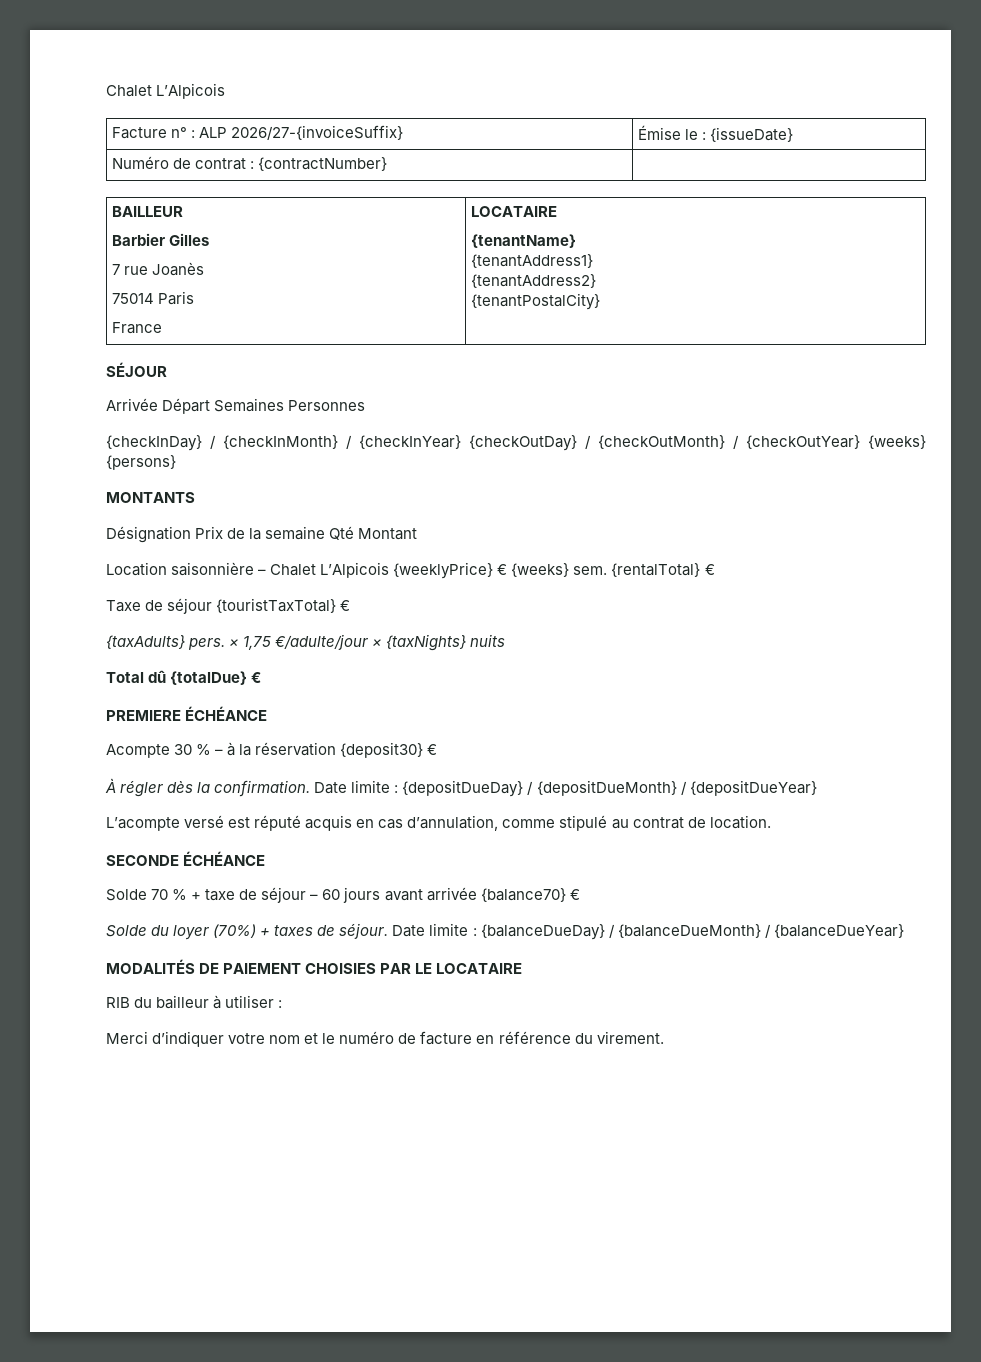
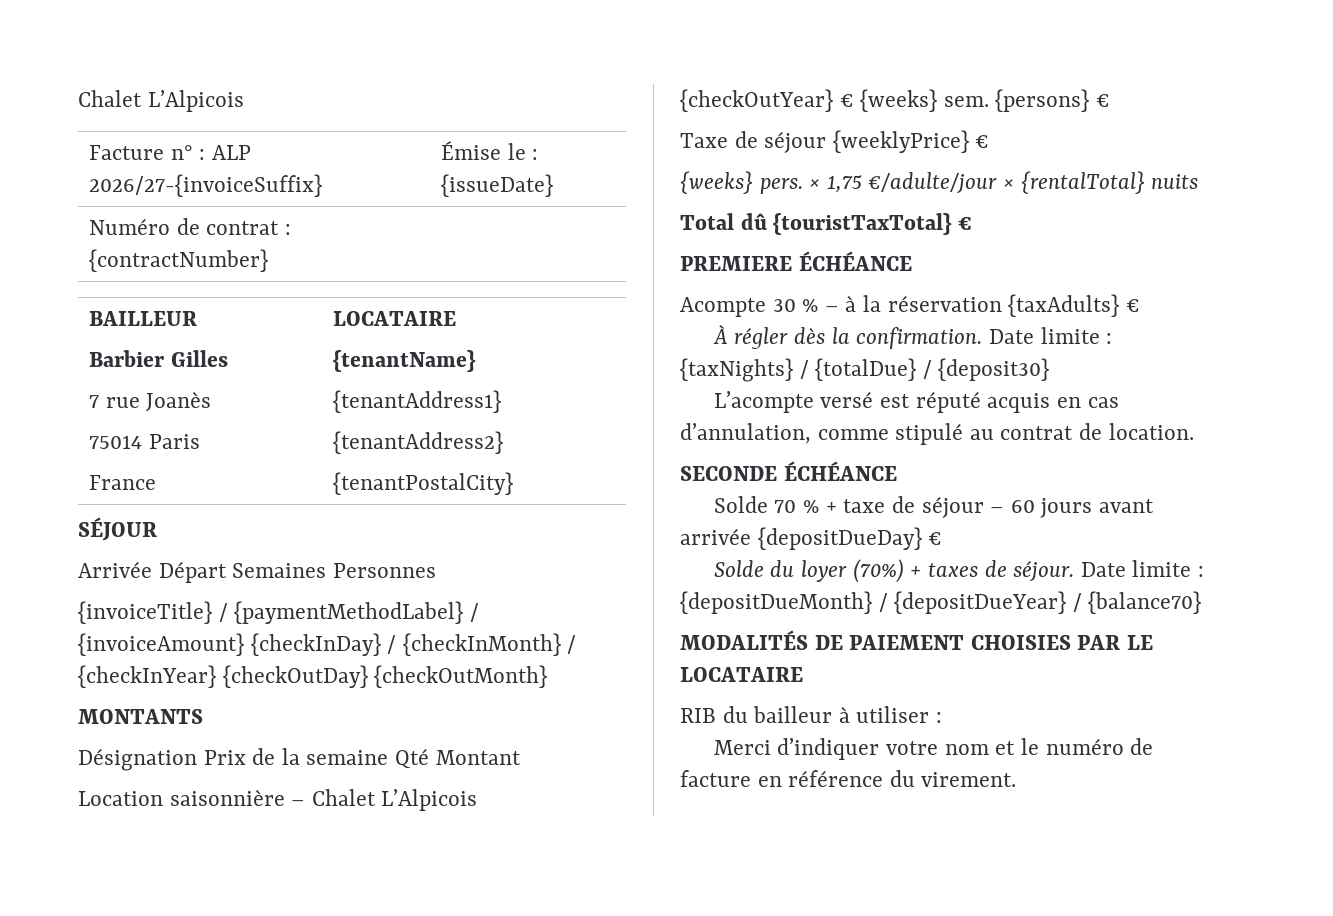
(366, 405) none -> [78,601,479,624] [78,633,244,656] {invoiceTitle} / {paymentMethodLabel} / {invoiceAmount}
[585,435,591,449] / -> (368, 676) none
[733,435,926,449] [106,455,176,470] / {checkOutYear} {weeks} {persons} -> (548, 676) none
[393,562,494,579] {weeklyPrice} -> [680,89,833,112] {checkOutYear}
[611,563,701,577] {rentalTotal} -> [995,89,1090,112] {persons}
[216,598,351,613] [106,635,185,649] {touristTaxTotal} € // {taxAdults} -> [832,130,990,153] [680,171,753,194] {weeklyPrice} € // {weeks}
[386,634,467,651] {taxNights} -> [1020,171,1145,194] {rentalTotal}
[170,671,248,685] {totalDue} -> [773,213,953,235] {touristTaxTotal}
[340,742,424,758] {deposit30} -> [1008,294,1120,317] {taxAdults}
[402,780,817,797] {depositDueDay} / {depositDueMonth} / {depositDueYear} -> [680,358,1050,382] {taxNights} / {totalDue} / {deposit30}
[480,888,566,902] {balance70} -> [757,527,922,550] {depositDueDay}
[480,924,904,940] {balanceDueDay} / {balanceDueMonth} / {balanceDueYear} -> [680,591,1202,614] {depositDueMonth} / {depositDueYear} / {balance70}

